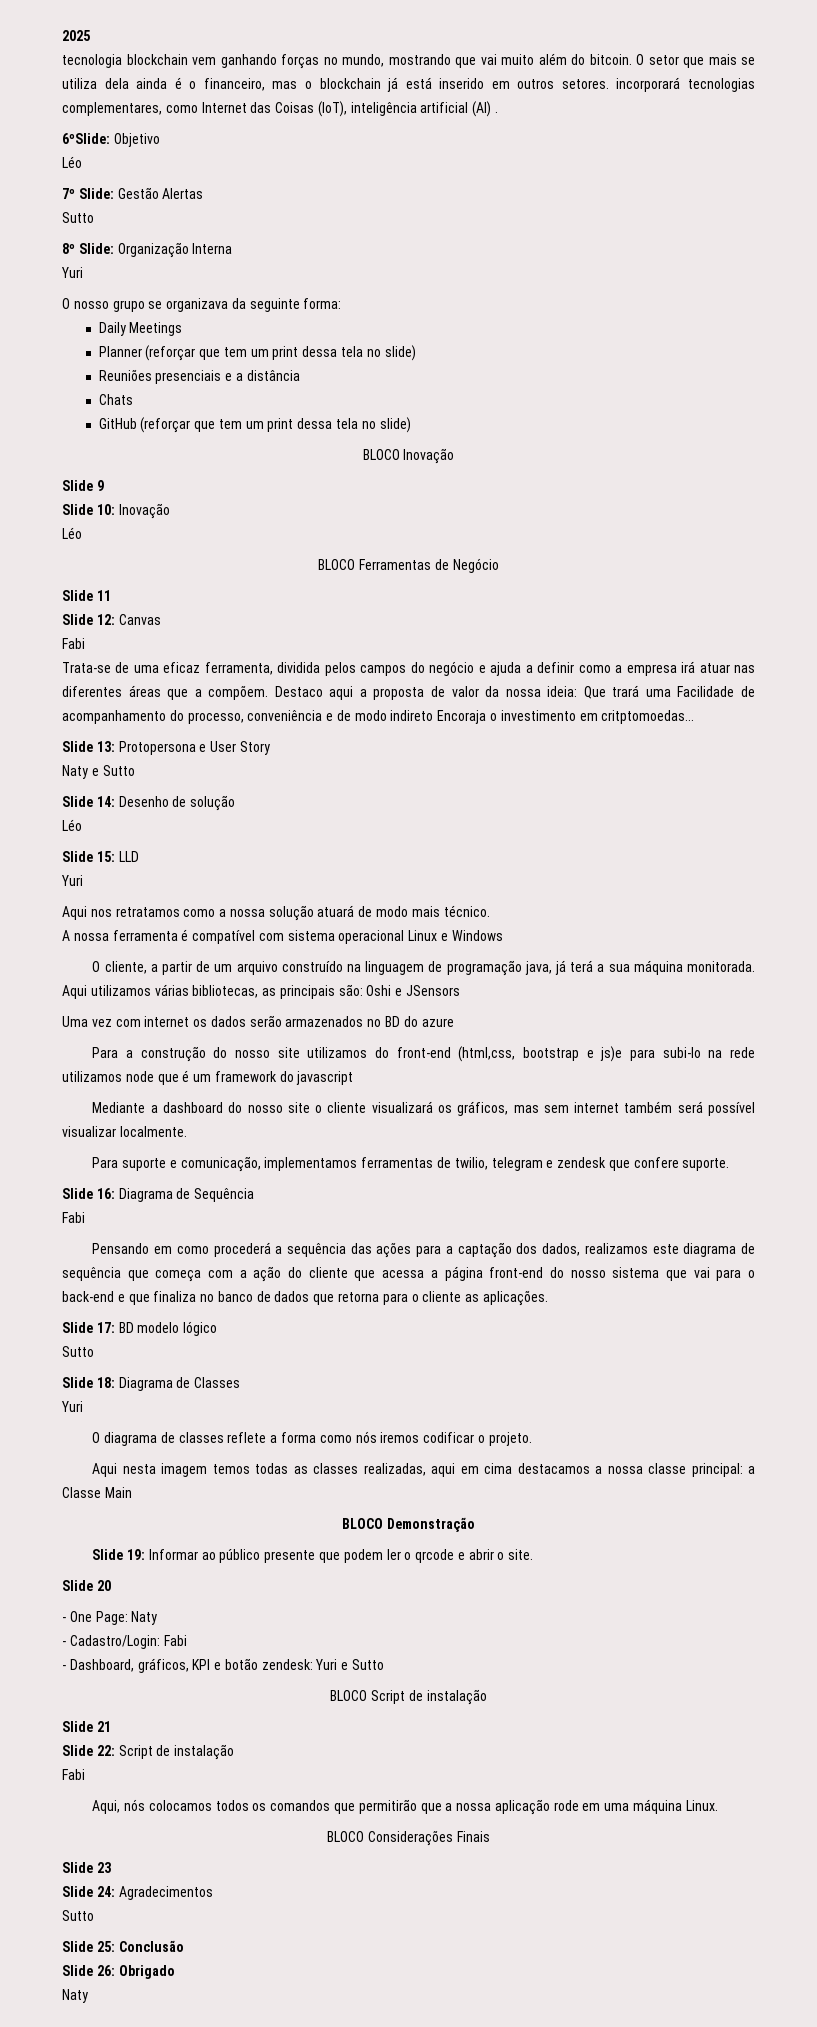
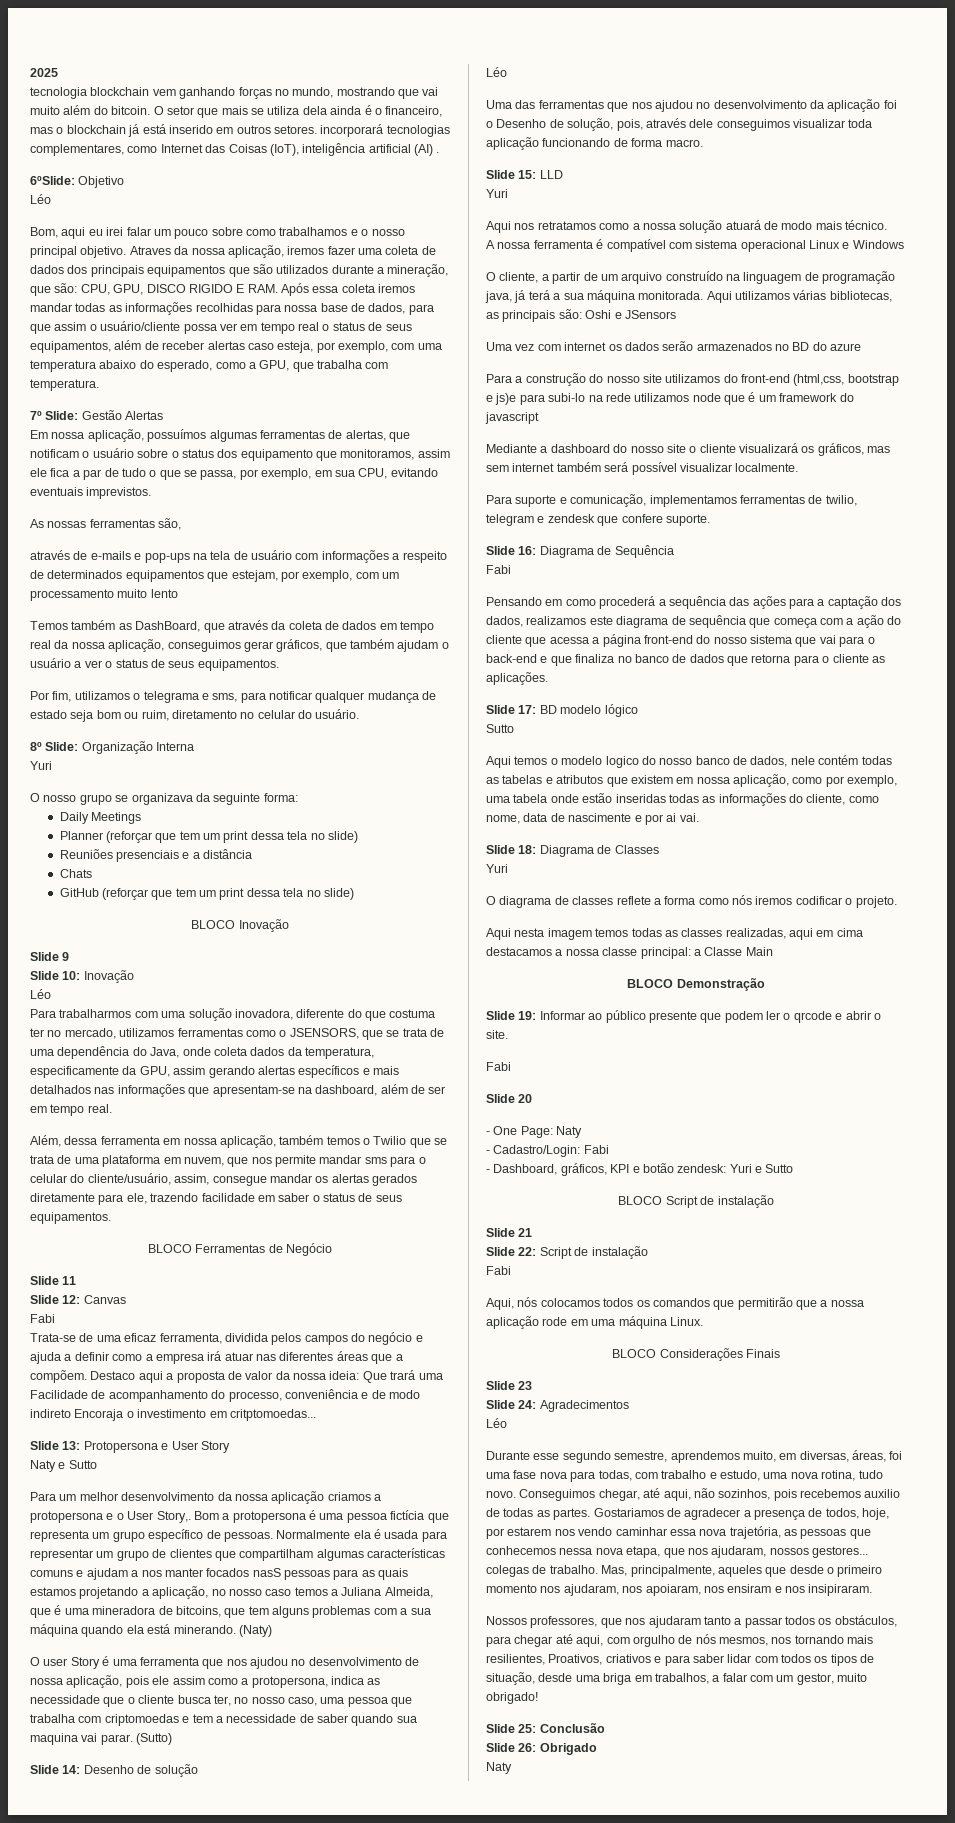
[62,187,204,199] [62,212,94,223] 7º Slide: Gestão Alertas // Sutto -> [30,227,405,239] [30,245,436,258] [30,264,449,277] [30,283,416,296] [30,302,434,315] [30,321,412,334] [30,340,442,353] [30,360,389,372] [30,379,99,391] [30,410,164,420] [30,429,410,442] [30,448,450,461] [30,468,438,480] [30,487,152,499] [30,518,182,530] [30,550,447,563] [30,570,399,582] [30,589,178,601] [30,620,435,633] [30,639,449,652] [30,658,279,671] [30,691,437,703] [30,709,360,722] Bom, aqui eu irei falar um pouco sobre como trabalhamos e o nosso principal objetivo. Atraves da nossa aplicação, iremos fazer uma coleta de dados dos principais equipamentos que são utilizados durante a mineração, que são: CPU, GPU, DISCO RIGIDO E RAM. Após essa coleta iremos mandar todas as informações recolhidas para nossa base de dados, para que assim o usuário/cliente possa ver em tempo real o status de seus equipamentos, além de receber alertas caso esteja, por exemplo, com uma temperatura abaixo do esperado, como a GPU, que trabalha com temperatura. // 7º Slide: Gestão Alertas // Em nossa aplicação, possuímos algumas ferramentas de alertas, que notificam o usuário sobre o status dos equipamento que monitoramos, assim ele fica a par de tudo o que se passa, por exemplo, em sua CPU, evitando eventuais imprevistos. // As nossas ferramentas são, // através de e-mails e pop-ups na tela de usuário com informações a respeito de determinados equipamentos que estejam, por exemplo, com um processamento muito lento // Temos também as DashBoard, que através da coleta de dados em tempo real da nossa aplicação, conseguimos gerar gráficos, que também ajudam o usuário a ver o status de seus equipamentos. // Por fim, utilizamos o telegrama e sms, para notificar qualquer mudança de estado seja bom ou ruim, diretamento no celular do usuário.
(82, 533) none -> [30,1008,436,1021] [30,1028,445,1040] [30,1046,374,1059] [30,1065,399,1078] [30,1084,446,1097] [30,1104,112,1116] [30,1135,448,1148] [30,1155,426,1167] [30,1173,417,1186] [30,1193,402,1205] [30,1212,111,1224] // Para trabalharmos com uma solução inovadora, diferente do que costuma ter no mercado, utilizamos ferramentas como o JSENSORS, que se trata de uma dependência do Java, onde coleta dados da temperatura, especificamente da GPU, assim gerando alertas específicos e mais detalhados nas informações que apresentam-se na dashboard, além de ser em tempo real. // Além, dessa ferramenta em nossa aplicação, também temos o Twilio que se trata de uma plataforma em nuvem, que nos permite mandar sms para o celular do cliente/usuário, assim, consegue mandar os alertas gerados diretamente para ele, trazendo facilidade em saber o status de seus equipamentos.
(135, 770) none -> [30,1491,381,1504] [30,1510,449,1523] [30,1529,447,1542] [30,1548,445,1561] [30,1568,409,1580] [30,1586,433,1599] [30,1605,431,1618] [30,1624,272,1637] [30,1656,420,1669] [30,1675,381,1688] [30,1695,413,1707] [30,1714,417,1726] [30,1733,173,1745] // Para um melhor desenvolvimento da nossa aplicação criamos a protopersona e o User Story,. Bom a protopersona é uma pessoa fictícia que representa um grupo específico de pessoas. Normalmente ela é usada para representar um grupo de clientes que compartilham algumas características comuns e ajudam a nos manter focados nasS pessoas para as quais estamos projetando a aplicação, no nosso caso temos a Juliana Almeida, que é uma mineradora de bitcoins, que tem alguns problemas com a sua máquina quando ela está minerando. (Naty) // O user Story é uma ferramenta que nos ajudou no desenvolvimento de nossa aplicação, pois ele assim como a protopersona, indica as necessidade que o cliente busca ter, no nosso caso, uma pessoa que trabalha com criptomoedas e tem a necessidade de saber quando sua maquina vai parar. (Sutto)
(82, 825) none -> [486,99,897,112] [486,118,873,131] [486,137,703,150] // Uma das ferramentas que nos ajudou no desenvolvimento da aplicação foi o Desenho de solução, pois, através dele conseguimos visualizar toda aplicação funcionando de forma macro.
(94, 1351) none -> [486,755,892,768] [486,774,898,787] [486,793,879,806] [486,813,699,825] // Aqui temos o modelo logico do nosso banco de dados, nele contém todas as tabelas e atributos que existem em nossa aplicação, como por exemplo, uma tabela onde estão inseridas todas as informações do cliente, como nome, data de nascimente e por ai vai.
(534, 1554) none -> [486,1062,511,1071] // Fabi
[62,1910,94,1921] Sutto -> [486,1418,507,1428] [486,1450,903,1463] [486,1470,883,1482] [486,1488,901,1501] [486,1508,890,1520] [486,1526,871,1539] [486,1546,868,1558] [486,1565,883,1577] [486,1584,873,1596] [486,1615,897,1628] [486,1634,874,1647] [486,1654,875,1666] [486,1672,868,1685] [486,1692,538,1704] Léo // Durante esse segundo semestre, aprendemos muito, em diversas, áreas, foi uma fase nova para todas, com trabalho e estudo, uma nova rotina, tudo novo. Conseguimos chegar, até aqui, não sozinhos, pois recebemos auxilio de todas as partes. Gostariamos de agradecer a presença de todos, hoje, por estarem nos vendo caminhar essa nova trajetória, as pessoas que conhecemos nessa nova etapa, que nos ajudaram, nossos gestores... colegas de trabalho. Mas, principalmente, aqueles que desde o primeiro momento nos ajudaram, nos apoiaram, nos ensiram e nos insipiraram. // Nossos professores, que nos ajudaram tanto a passar todos os obstáculos, para chegar até aqui, com orgulho de nós mesmos, nos tornando mais resilientes, Proativos, criativos e para saber lidar com todos os tipos de situação, desde uma briga em trabalhos, a falar com um gestor, muito obrigado!

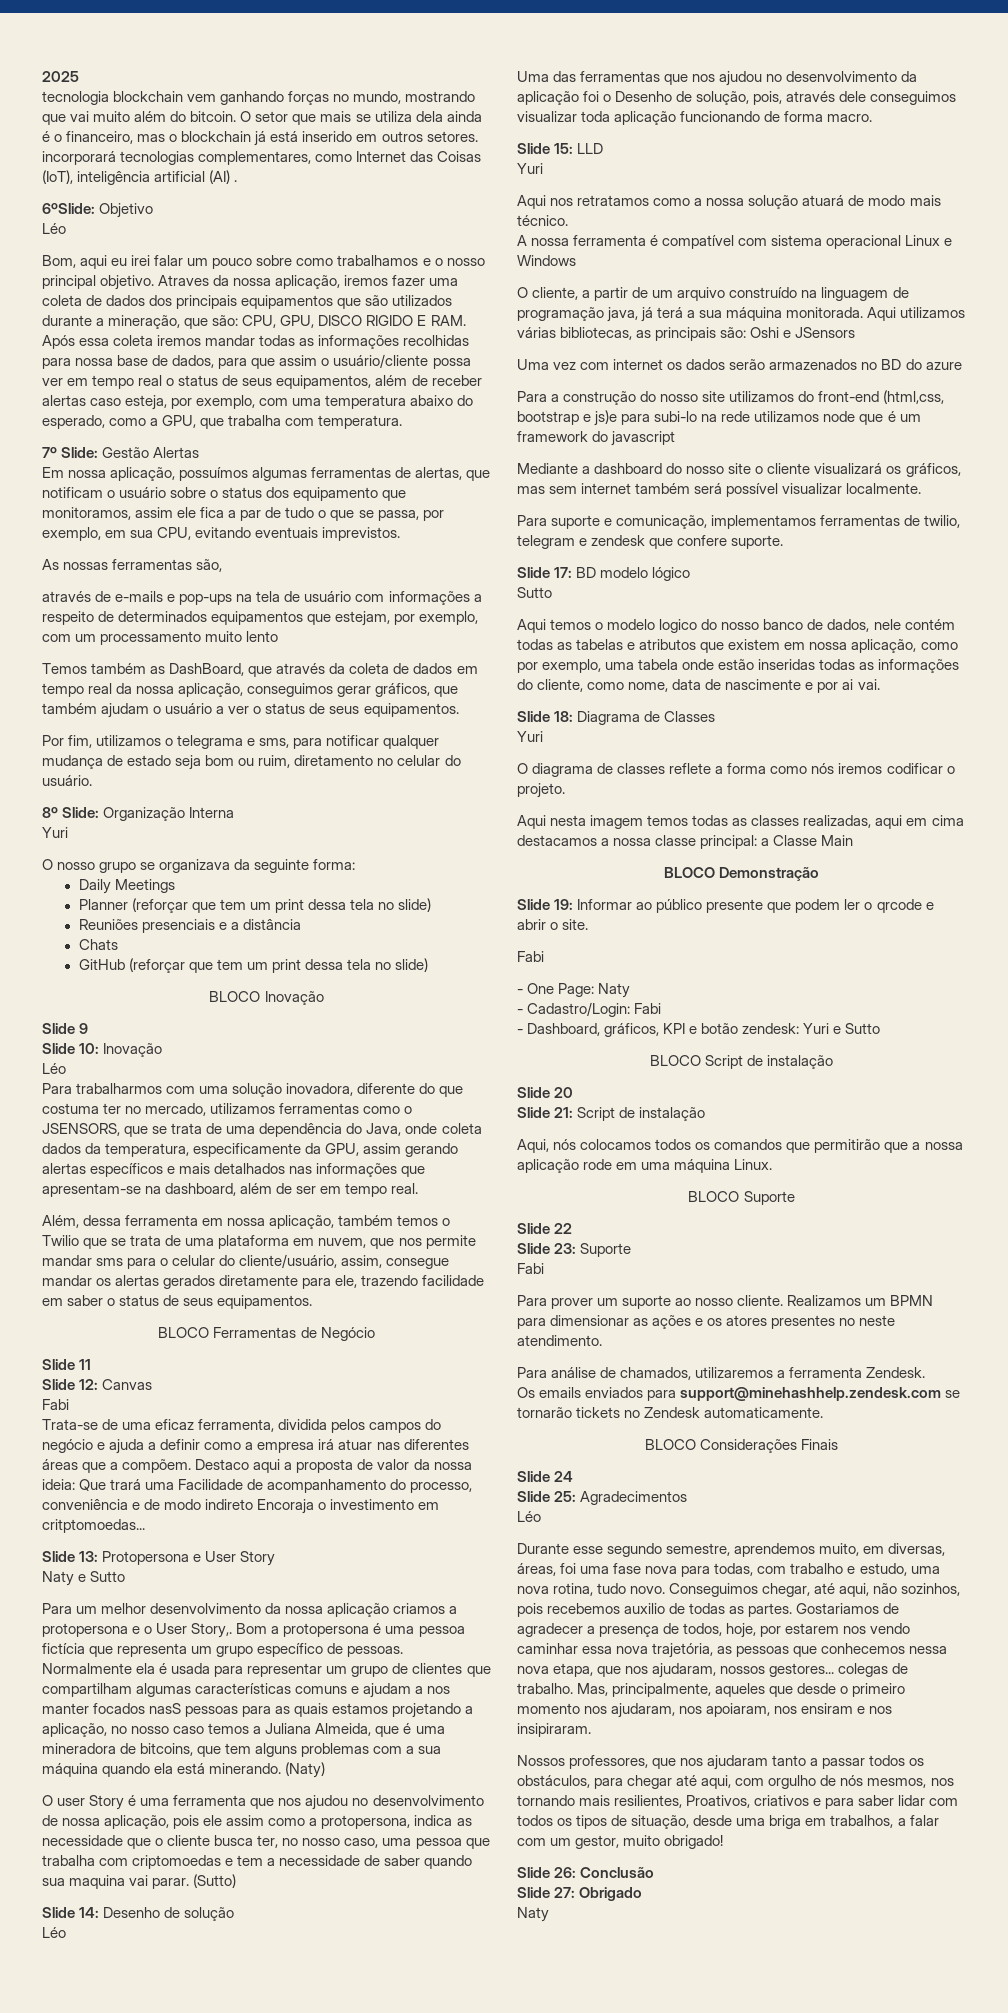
[486,545,674,558] [486,565,511,574] [486,596,902,609] [486,615,902,628] [486,634,875,647] [486,654,885,666] [486,672,548,685] // Slide 16: Diagrama de Sequência // Fabi // Pensando em como procederá a sequência das ações para a captação dos dados, realizamos este diagrama de sequência que começa com a ação do cliente que acessa a página front-end do nosso sistema que vai para o back-end e que finaliza no banco de dados que retorna para o cliente as aplicações. -> (784, 542) none
[486,1094,533,1103] // Slide 20 -> (544, 956) none
[518,1228,533,1237] [486,1246,648,1259] [486,1266,511,1275] 21 // Slide 22: Script de instalação // Fabi -> [554,1087,574,1098] [517,1107,706,1121] 20 // Slide 21: Script de instalação
(703, 1321) none -> [688,1191,795,1205] [517,1223,573,1234] [517,1243,632,1257] [517,1263,544,1274] [517,1295,934,1309] [517,1315,896,1329] [517,1335,602,1346] [517,1367,926,1380] [517,1387,961,1401] [517,1407,824,1418] // BLOCO Suporte // Slide 22 // Slide 23: Suporte // Fabi // Para prover um suporte ao nosso cliente. Realizamos um BPMN para dimensionar as ações e os atores presentes no neste atendimento. // Para análise de chamados, utilizaremos a ferramenta Zendesk. // Os emails enviados para support@minehashhelp.zendesk.com se tornarão tickets no Zendesk automaticamente.
[518,1381,533,1390] [486,1400,537,1409] 23 // Slide 24: -> [554,1471,574,1482] [517,1491,577,1502] 24 // Slide 25:
[518,1724,537,1733] 25: -> [554,1867,577,1878] 26:
[518,1743,537,1752] 26: -> [554,1887,576,1898] 27:

